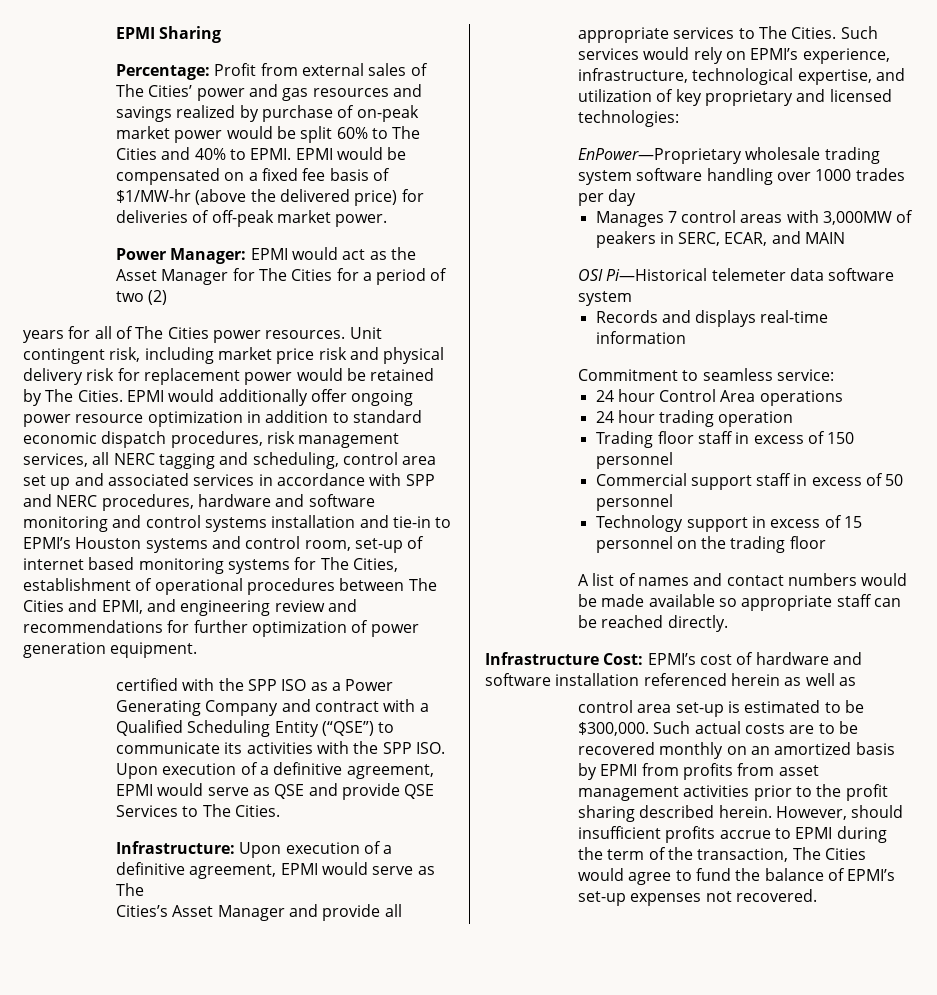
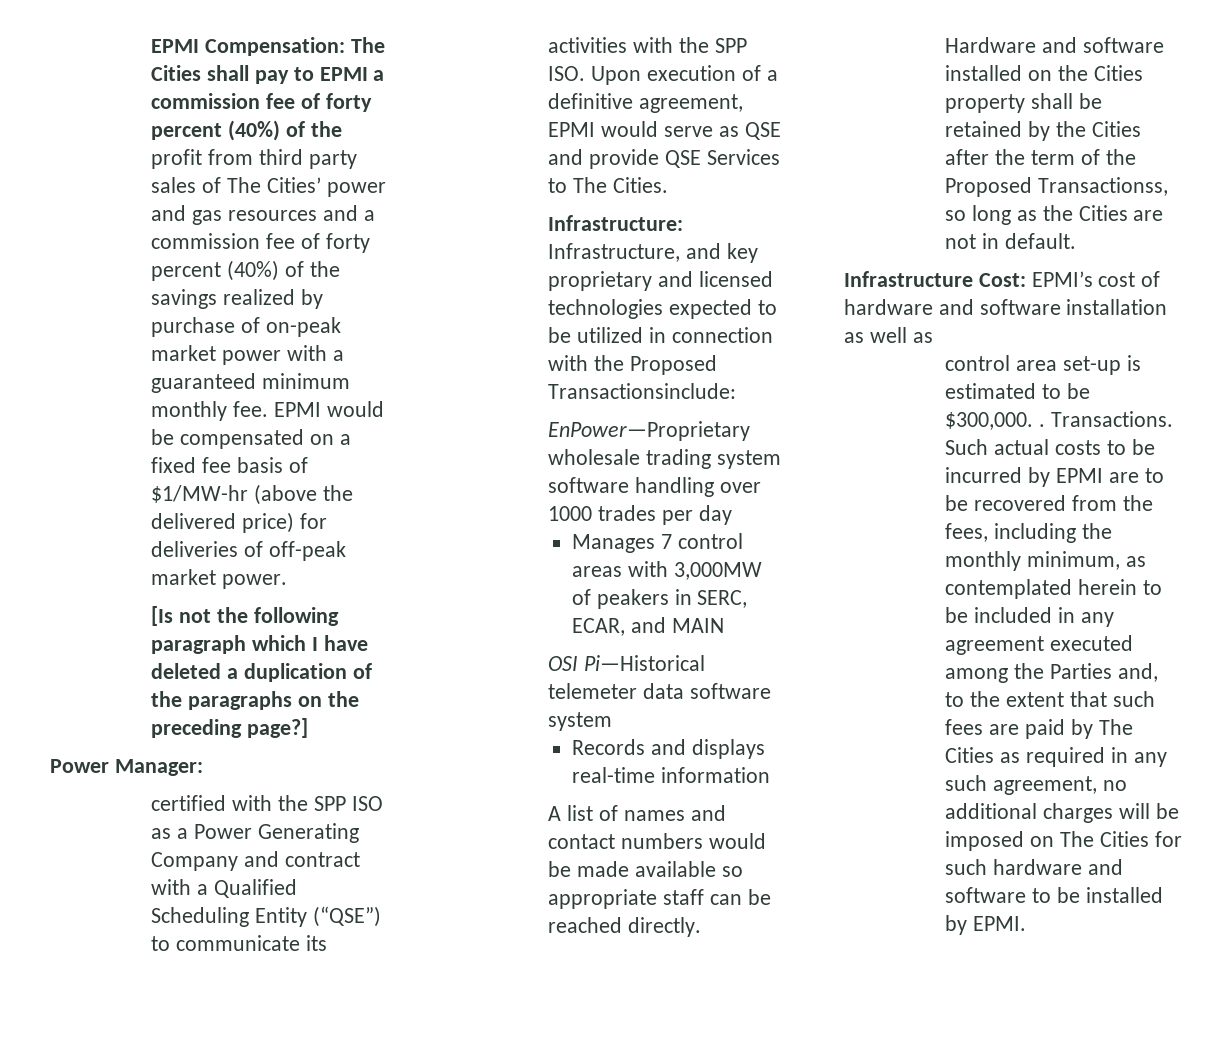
[115,26,222,43] [115,63,364,80] EPMI Sharing // Percentage: Profit from external -> [151,37,386,56] [151,65,385,84] [151,93,372,112] [151,120,342,141] [151,149,357,169] EPMI Compensation: The Cities shall pay to EPMI a commission fee of forty percent (40%) of the profit from third party
(422, 90) none -> [363,210,375,221] [151,233,370,253] [151,260,340,281] a commission fee of forty percent (40%) of the
[226,126,421,143] [115,147,292,160] would be split 60% to The Cities and 40% to EPMI. -> [287,345,344,361] [151,373,351,393] [151,401,269,421] with a guaranteed minimum monthly fee.
[115,247,416,264] [115,268,448,285] [115,290,168,305] [23,326,382,343] [23,347,445,364] [23,368,435,385] [23,389,414,406] [23,410,422,427] [23,431,400,448] [23,452,437,469] [23,473,435,490] [23,494,375,511] [23,515,452,532] [23,536,425,553] [23,557,398,574] [23,578,437,595] [23,599,357,616] [23,620,419,637] [23,642,198,658] Power Manager: EPMI would act as the Asset Manager for The Cities for a period of two (2) // years for all of The Cities power resources. Unit contingent risk, including market price risk and physical delivery risk for replacement power would be retained by The Cities. EPMI would additionally offer ongoing power resource optimization in addition to standard economic dispatch procedures, risk management services, all NERC tagging and scheduling, control area set up and associated services in accordance with SPP and NERC procedures, hardware and software monitoring and control systems installation and tie-in to EPMI’s Houston systems and control room, set-up of internet based monitoring systems for The Cities, establishment of operational procedures between The Cities and EPMI, and engineering review and recommendations for further optimization of power generation equipment. -> [151,606,339,626] [151,635,368,654] [151,663,372,682] [151,691,359,710] [151,718,309,738] [50,759,203,776] [Is not the following paragraph which I have deleted a duplication of the paragraphs on the preceding page?] // Power Manager:
[239,841,393,858] [115,862,435,879] [115,883,144,896] [115,904,402,921] [577,26,878,43] [577,47,890,64] [577,68,905,85] [577,89,892,106] [577,110,679,127] Upon execution of a definitive agreement, EPMI would serve as The // Cities’s Asset Manager and provide all appropriate services to The Cities. Such services would rely on EPMI’s experience, infrastructure, technological expertise, and utilization of key proprietary and licensed technologies: -> [548,243,759,263] [548,271,774,291] [548,299,778,319] [548,327,773,343] [548,355,718,375] [548,383,737,399] Infrastructure, and key proprietary and licensed technologies expected to be utilized in connection with the Proposed Transactionsinclude:
[577,368,834,381] [595,389,843,406] [595,410,794,427] [595,431,855,448] [595,452,673,469] [595,473,904,490] [595,494,673,511] [595,515,863,532] [595,536,826,553] // Commitment to seamless service: // 24 hour Control Area operations // 24 hour trading operation // Trading floor staff in excess of 150 personnel // Commercial support staff in excess of 50 personnel // Technology support in excess of 15 personnel on the trading floor -> (770, 775) none
(728, 623) none -> [945,37,1165,53] [945,65,1143,81] [945,93,1103,113] [945,121,1141,141] [945,149,1136,165] [945,177,1169,197] [945,205,1164,225] [945,233,1077,249] Hardware and software installed on the Cities property shall be retained by the Cities after the term of the Proposed Transactionss, so long as the Cities are not in default.
[643,673,780,686] referenced herein -> (1168, 307) none
(649, 729) none -> [1039,411,1174,427] . Transactions.
[789,721,858,734] [577,742,895,759] [577,763,819,780] [577,784,888,801] [577,805,904,822] [577,826,887,843] [577,847,866,862] [577,868,896,885] [577,889,817,906] are to be recovered monthly on an amortized basis by EPMI from profits from asset management activities prior to the profit sharing described herein. However, should insufficient profits accrue to EPMI during the term of the transaction, The Cities would agree to fund the balance of EPMI’s set-up expenses not recovered. -> [1106,439,1155,455] [945,467,1164,487] [945,495,1153,511] [945,523,1113,543] [945,551,1147,571] [945,579,1163,599] [945,607,1114,627] [945,635,1134,655] [945,663,1158,683] [945,691,1155,707] [945,719,1133,739] [945,747,1167,767] [945,775,1128,795] [945,803,1179,823] [945,831,1182,851] [945,859,1124,875] [945,887,1163,903] [945,915,1027,935] to be incurred by EPMI are to be recovered from the fees, including the monthly minimum, as contemplated herein to be included in any agreement executed among the Parties and, to the extent that such fees are paid by The Cities as required in any such agreement, no additional charges will be imposed on The Cities for such hardware and software to be installed by EPMI.

